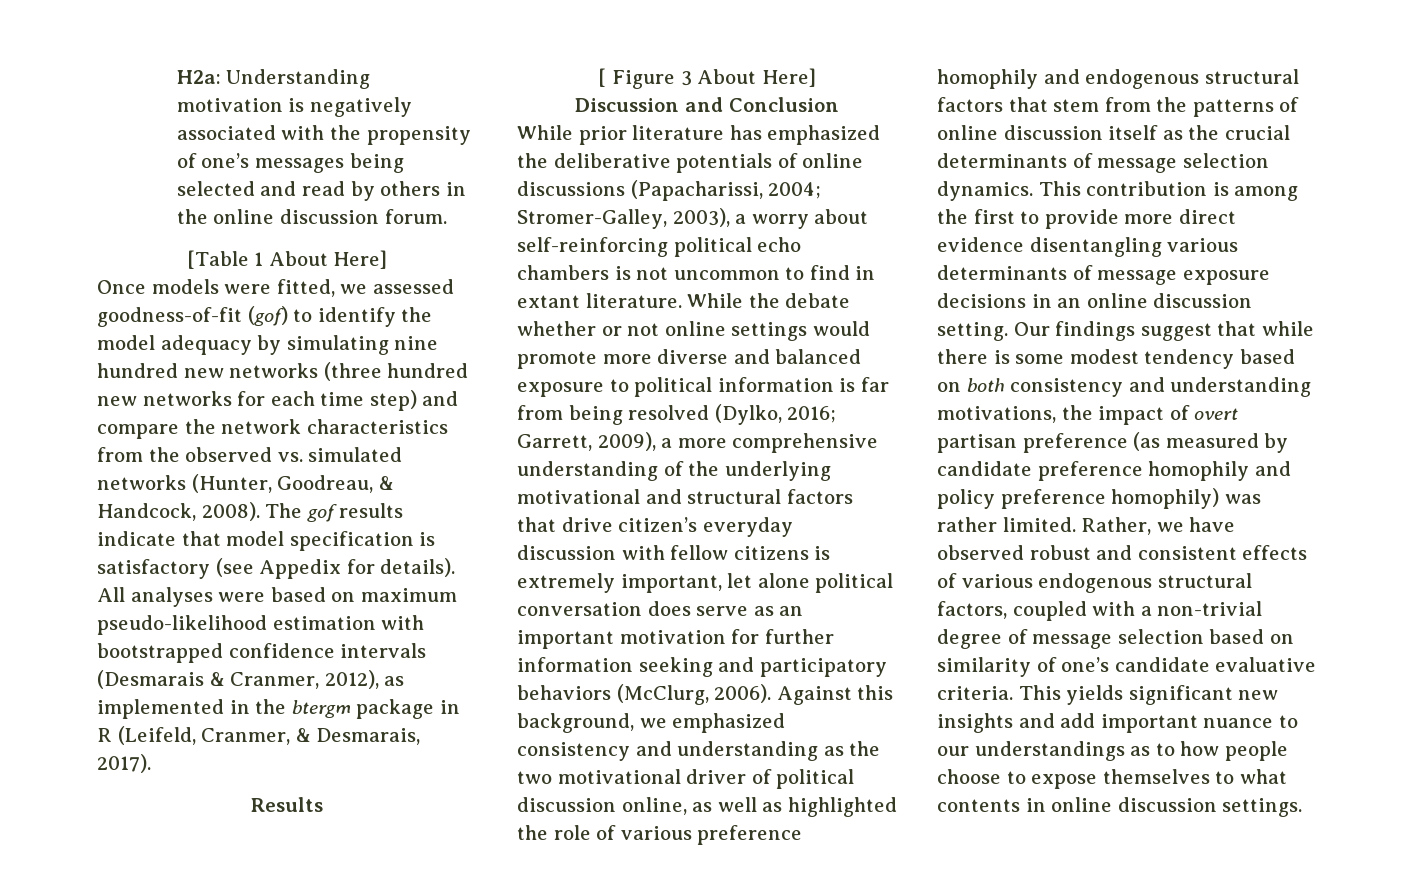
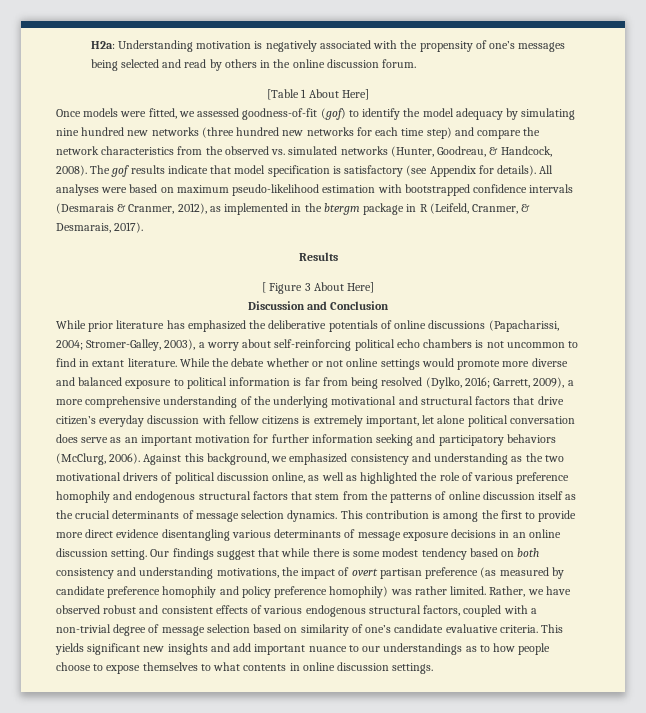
[259,559,342,579] Appedix -> [429,165,476,177] Appendix
[686,769,747,784] driver -> [123,472,159,481] drivers

